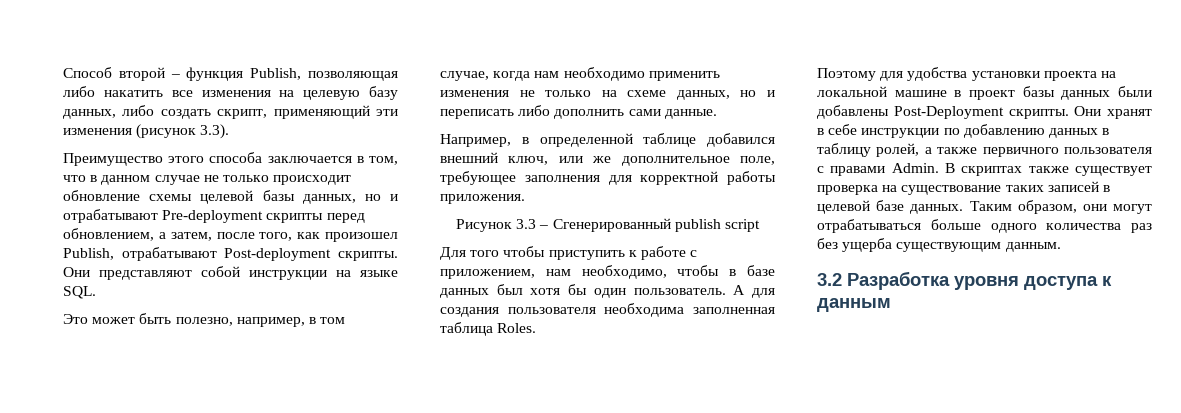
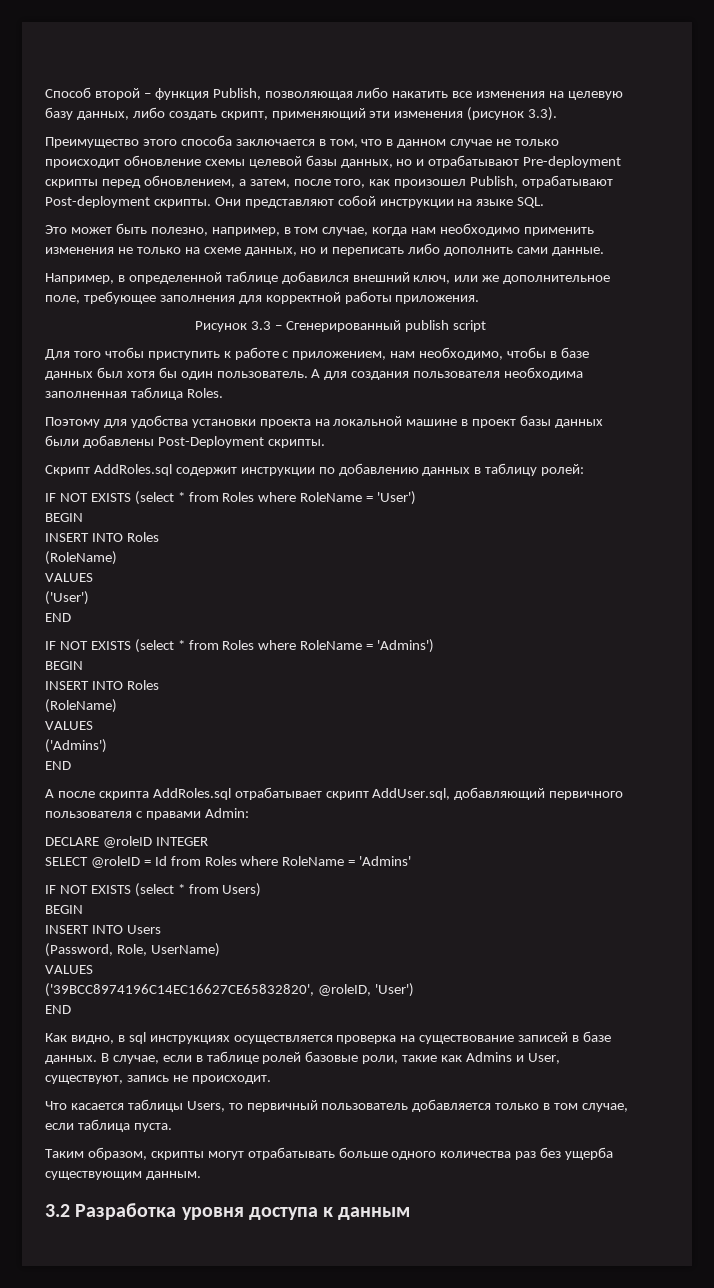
[1074,106,1152,119] [817,124,858,135] Они хранят в себе -> [45,464,237,476] // Скрипт AddRoles.sql содержит
[876,143,1152,157] [817,163,1152,176] ролей, а также первичного пользователя с правами Admin. В скриптах также существует -> [541,464,585,476] [45,491,417,505] [45,513,83,522] [45,532,159,542] [45,551,117,565] [45,573,93,582] [45,591,89,605] [45,613,71,622] [45,639,435,653] [45,661,83,670] [45,680,159,690] [45,699,117,713] [45,721,93,730] [45,739,107,753] [45,761,71,770] [45,787,624,800] [45,808,249,820] [45,836,208,848] [45,856,412,868] [45,883,262,897] [45,905,83,914] [45,925,161,934] [45,943,220,957] [45,965,93,974] [45,983,414,997] [45,1005,71,1014] [45,1032,333,1044] ролей: // IF NOT EXISTS (select * from Roles where RoleName = 'User') // BEGIN // INSERT INTO Roles // (RoleName) // VALUES // ('User') // END // IF NOT EXISTS (select * from Roles where RoleName = 'Admins') // BEGIN // INSERT INTO Roles // (RoleName) // VALUES // ('Admins') // END // А после скрипта AddRoles.sql отрабатывает скрипт AddUser.sql, добавляющий первичного пользователя с правами Admin: // DECLARE @roleID INTEGER // SELECT @roleID = Id from Roles where RoleName = 'Admins' // IF NOT EXISTS (select * from Users) // BEGIN // INSERT INTO Users // (Password, Role, UserName) // VALUES // ('39BCC8974196C14EC16627CE65832820', @roleID, 'User') // END // Как видно, в sql инструкциях осуществляется
[1005,185,1044,192] таких -> (515, 1039) none
[817,200,870,214] целевой -> (580, 1038) none
[969,200,1152,214] [817,219,921,233] Таким образом, они могут отрабатываться -> [100,1051,560,1064] [45,1075,271,1084] [45,1099,629,1112] [45,1119,172,1132] [45,1147,335,1160] В случае, если в таблице ролей базовые роли, такие как Admins и User, существуют, запись не происходит. // Что касается таблицы Users, то первичный пользователь добавляется только в том случае, если таблица пуста. // Таким образом, скрипты могут отрабатывать

